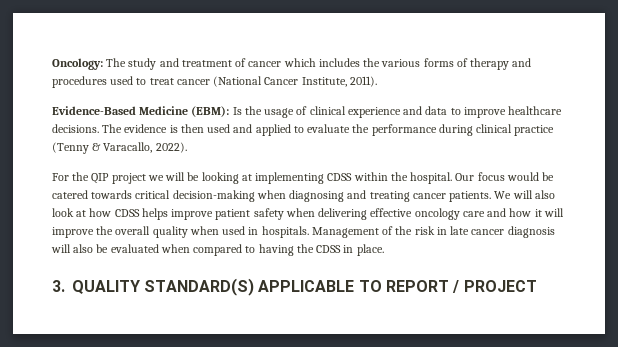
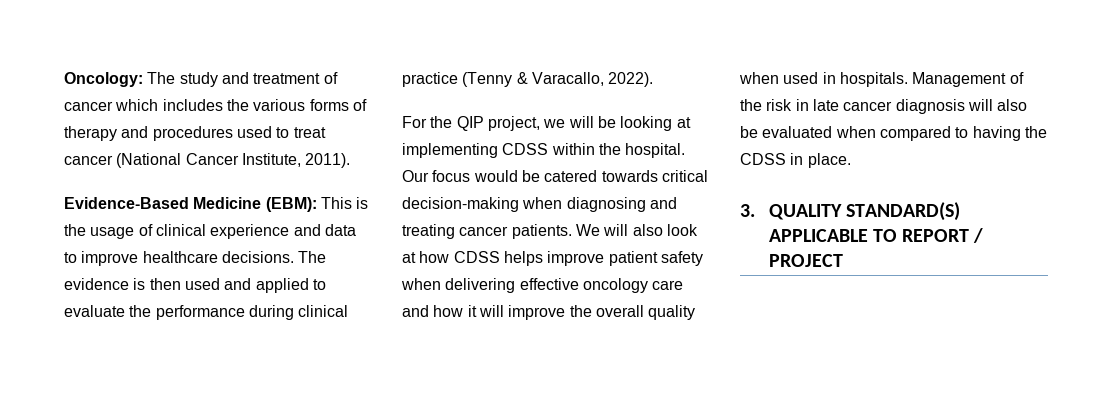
[232,107,242,115] Is -> [320,197,369,209] This is
[111,173,146,184] project -> [487,116,540,131] project,

